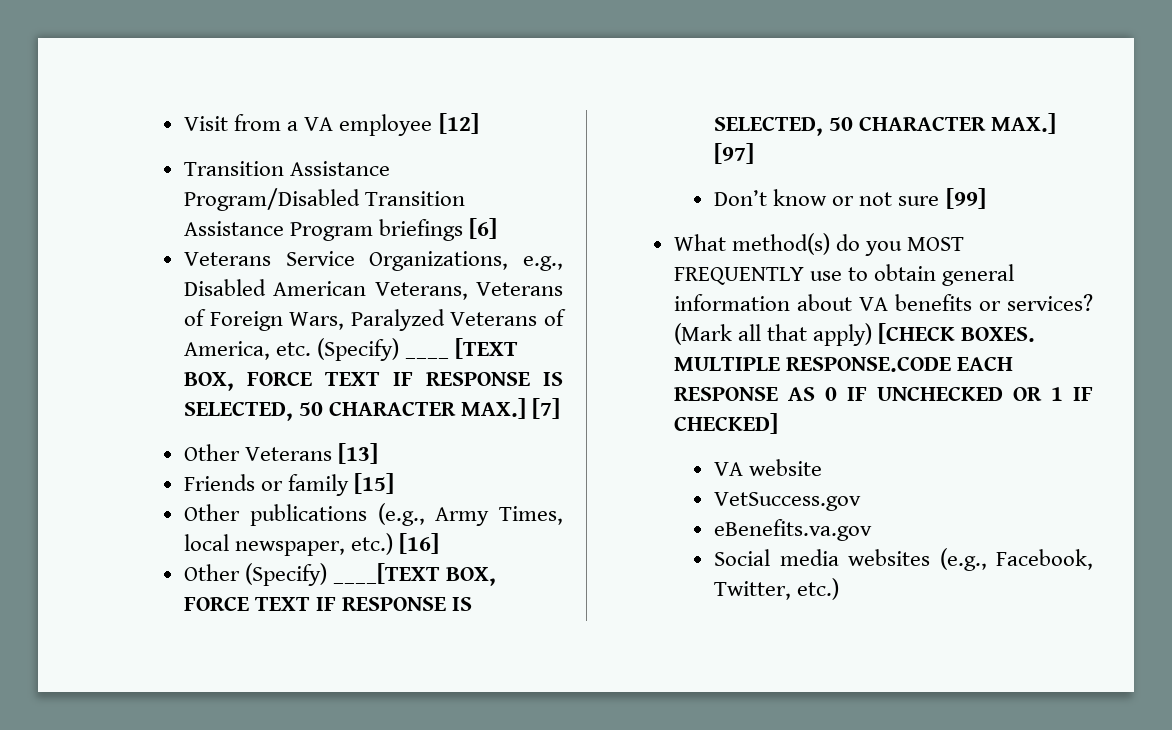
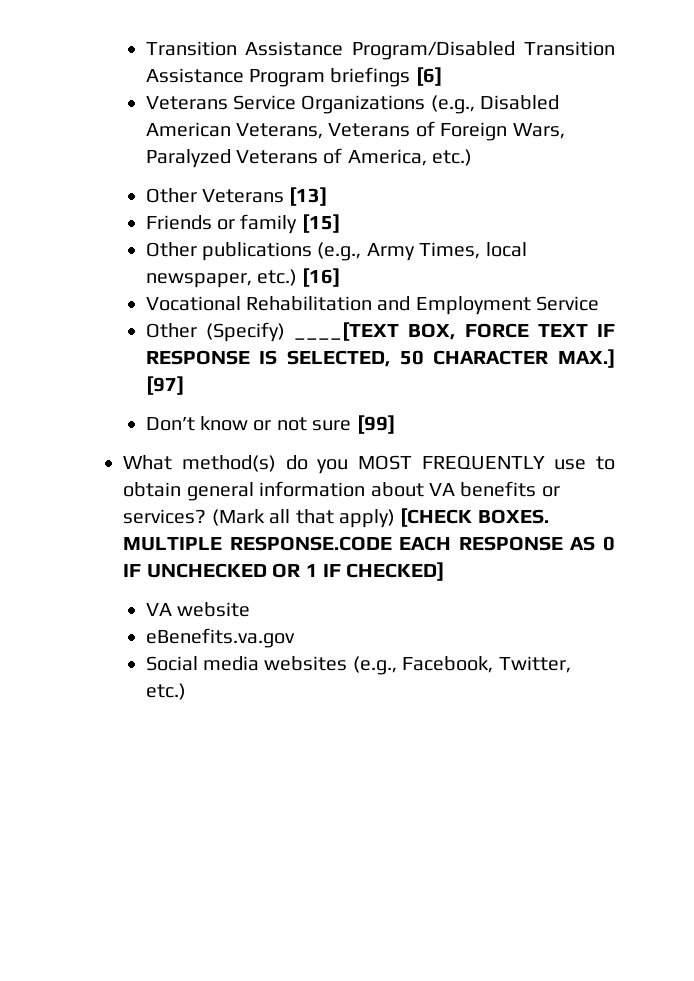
[184,113,479,136] Visit from a VA employee [12] // -> (145, 48) none
[369,251,563,271] Organizations, e.g., -> [301,95,475,114] Organizations (e.g.,
[276,338,519,361] [184,371,563,391] [184,398,561,421] etc. (Specify) ____ [TEXT BOX, FORCE TEXT IF RESPONSE IS SELECTED, 50 CHARACTER MAX.] [7] -> [432,149,473,166] etc.)
(440, 543) none -> [145,296,600,315] // Vocational Rehabilitation and Employment Service
[714,492,862,511] // VetSuccess.gov -> (251, 609) none

